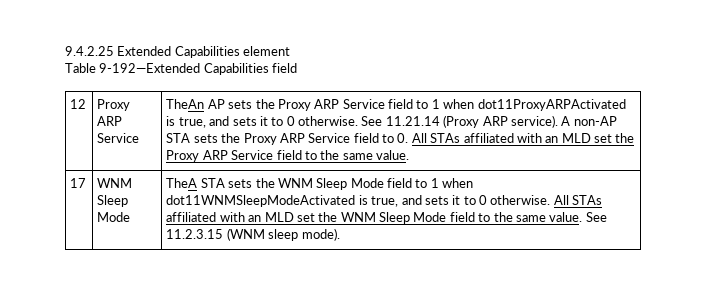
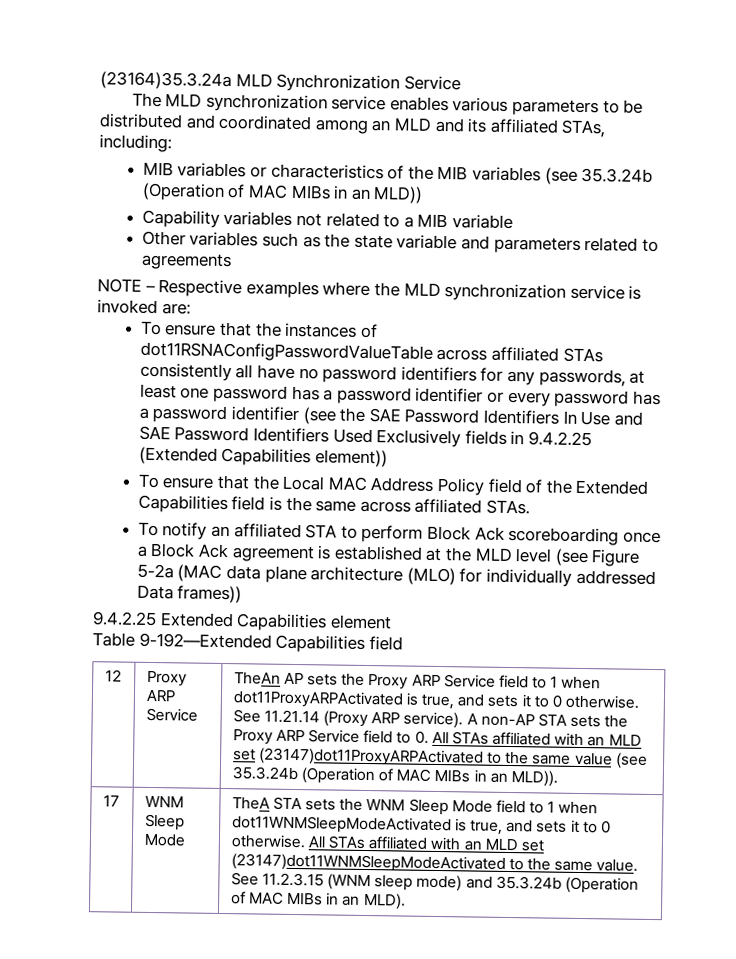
(65, 51) none -> [100,71,461,93] [131,92,644,117] [99,113,607,138] [99,134,172,153] [142,161,654,185] [141,182,424,204] [141,209,513,229] [141,230,659,254] [140,252,232,271] [97,278,642,302] [97,299,191,315] [139,320,378,339] [139,341,603,363] [139,362,646,387] [139,383,661,408] [138,404,643,426] [138,425,592,448] [138,446,389,468] [137,473,650,496] [137,494,530,515] [137,521,661,546] [136,542,641,567] [136,563,656,587] [136,584,243,604] (23164)35.3.24a MLD Synchronization Service // The MLD synchronization service enables various parameters to be distributed and coordinated among an MLD and its affiliated STAs, including: // MIB variables or characteristics of the MIB variables (see 35.3.24b (Operation of MAC MIBs in an MLD)) // Capability variables not related to a MIB variable // Other variables such as the state variable and parameters related to agreements // NOTE – Respective examples where the MLD synchronization service is invoked are: // To ensure that the instances of dot11RSNAConfigPasswordValueTable across affiliated STAs consistently all have no password identifiers for any passwords, at least one password has a password identifier or every password has a password identifier (see the SAE Password Identifiers In Use and SAE Password Identifiers Used Exclusively fields in 9.4.2.25 (Extended Capabilities element)) // To ensure that the Local MAC Address Policy field of the Extended Capabilities field is the same across affiliated STAs. // To notify an affiliated STA to perform Block Ack scoreboarding once a Block Ack agreement is established at the MLD level (see Figure 5-2a (MAC data plane architecture (MLO) for individually addressed Data frames)) //
[615,133,635,143] [166,150,410,162] the Proxy ARP Service field to the same value. -> [258,747,648,769] [231,766,558,787] (23147)dot11ProxyARPActivated to the same value (see 35.3.24b (Operation of MAC MIBs in an MLD)).
[318,212,475,224] the WNM Sleep Mode field -> [230,853,506,873] (23147)dot11WNMSleepModeActivated
[301,228,340,241] mode). -> [416,874,639,894] [230,891,406,910] mode) and 35.3.24b (Operation of MAC MIBs in an MLD).

